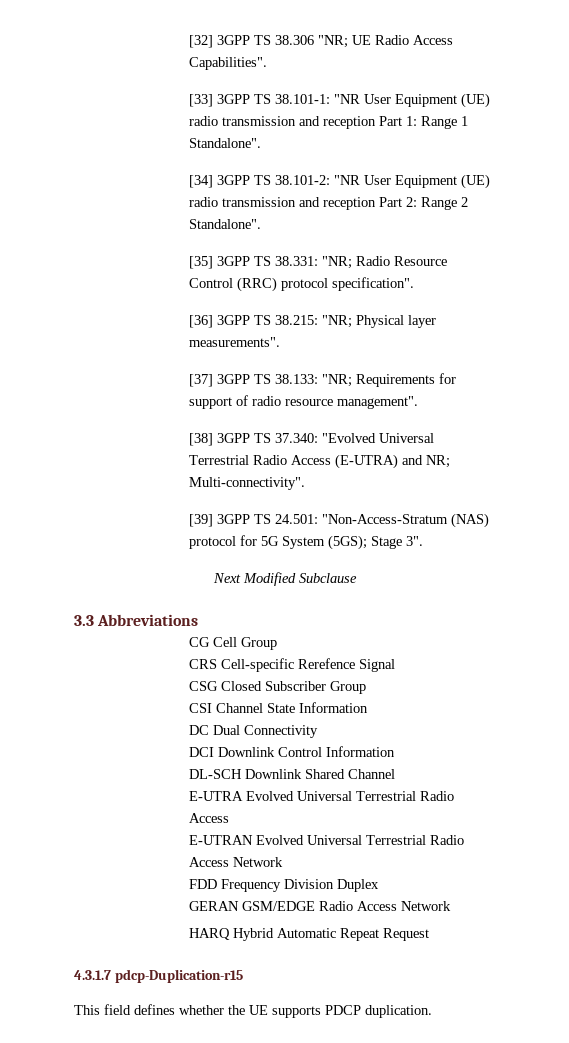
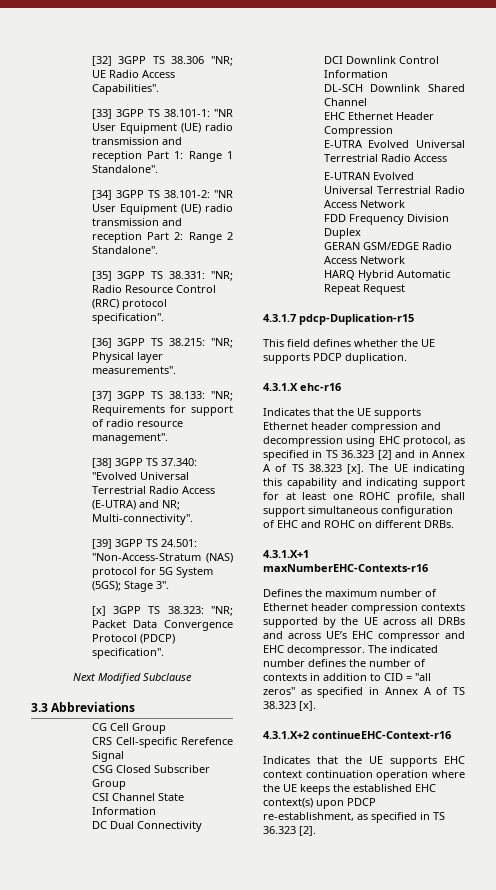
(424, 541) none -> [91,606,233,616] [91,620,233,631] [91,634,175,644] [91,648,164,659] // [x] 3GPP TS 38.323: "NR; Packet Data Convergence Protocol (PDCP) specification".
(396, 774) none -> [323,112,434,120] [323,126,393,137] // EHC Ethernet Header Compression
(432, 1011) none -> [263,383,341,391] [263,408,421,419] [263,422,441,433] [263,436,465,447] [263,450,465,461] [263,464,465,475] [263,478,465,489] [263,492,465,503] [263,506,453,517] [263,520,454,528] [263,550,309,558] [263,564,428,572] [263,589,437,597] [263,603,465,614] [263,617,465,628] [263,631,465,642] [263,645,438,656] [263,659,426,667] [263,673,431,681] [263,687,465,698] [263,701,316,711] [263,731,451,739] [263,756,465,767] [263,770,465,781] [263,784,436,795] [263,798,376,809] [263,812,445,823] [263,826,316,836] // 4.3.1.X ehc-r16 // Indicates that the UE supports Ethernet header compression and decompression using EHC protocol, as specified in TS 36.323 [2] and in Annex A of TS 38.323 [x]. The UE indicating this capability and indicating support for at least one ROHC profile, shall support simultaneous configuration of EHC and ROHC on different DRBs. // 4.3.1.X+1 maxNumberEHC-Contexts-r16 // Defines the maximum number of Ethernet header compression contexts supported by the UE across all DRBs and across UE’s EHC compressor and EHC decompressor. The indicated number defines the number of contexts in addition to CID = "all zeros" as specified in Annex A of TS 38.323 [x]. // 4.3.1.X+2 continueEHC-Context-r16 // Indicates that the UE supports EHC context continuation operation where the UE keeps the established EHC context(s) upon PDCP re-establishment, as specified in TS 36.323 [2].

